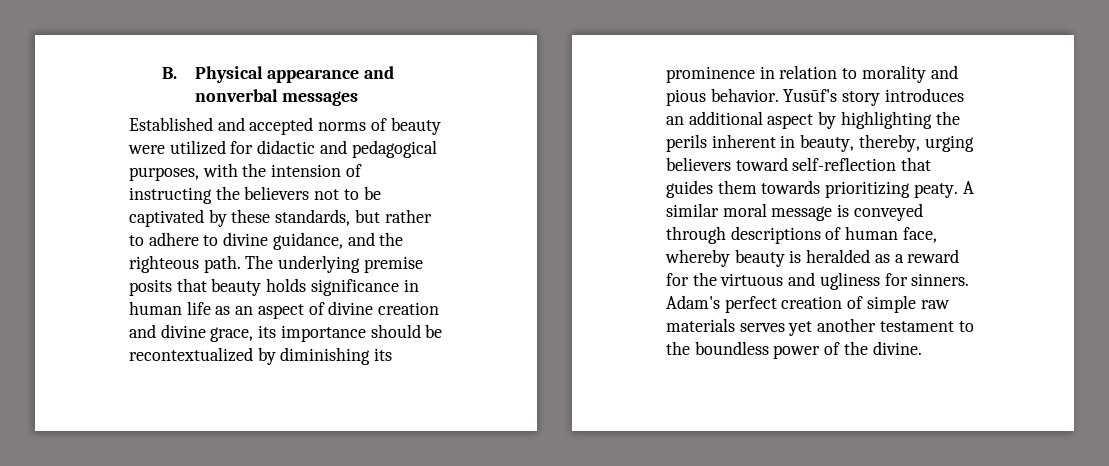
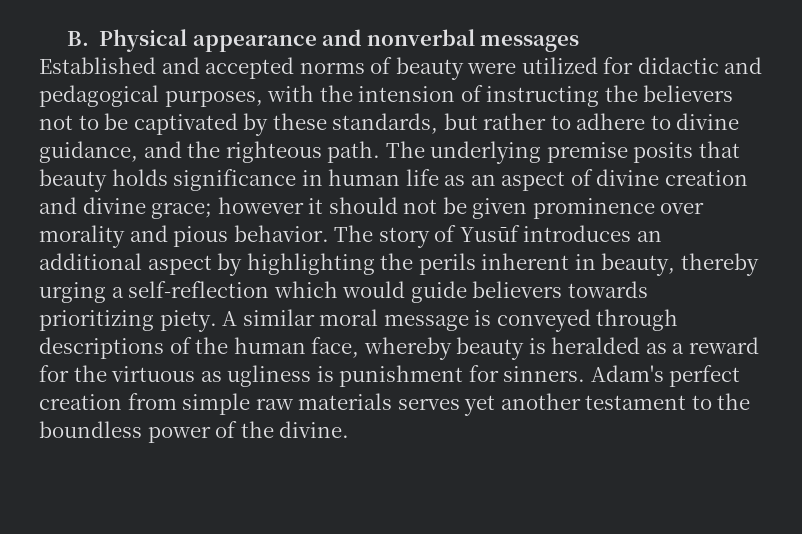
[210,324,443,342] [129,347,393,365] [666,65,958,83] [666,88,881,106] grace, its importance should be recontextualized by diminishing its prominence in relation to morality and pious behavior. Yusūf's story -> [151,197,705,219] [39,225,520,248] grace; however it should not be given prominence over morality and pious behavior. The story of Yusūf
[858,134,974,152] [666,157,932,171] [666,180,757,198] thereby, urging believers toward self-reflection that guides them -> [680,253,759,276] [39,281,563,303] thereby urging a self-reflection which would guide believers
[913,183,958,198] peaty. -> [159,310,217,332] piety.
(842, 233) none -> [195,337,229,354] the
[788,272,880,290] and ugliness -> [200,365,464,387] as ugliness is punishment
[847,296,864,309] of -> [127,393,177,410] from

